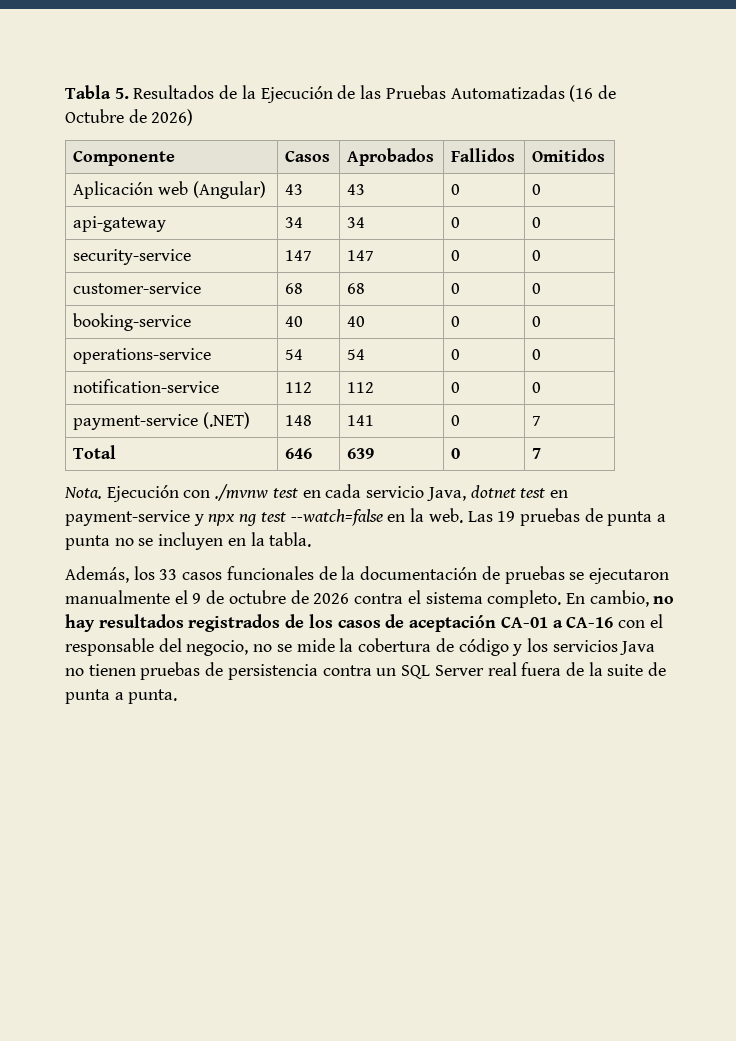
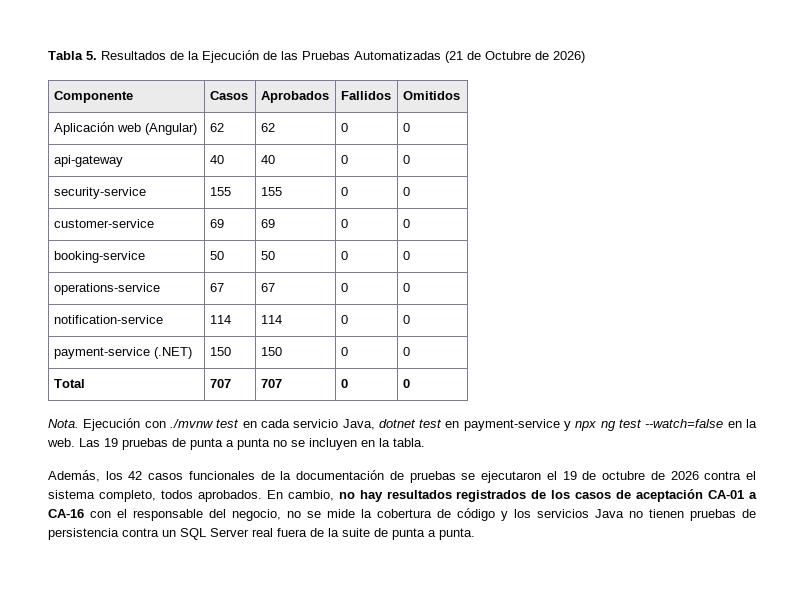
[569,85,594,102] (16 -> [445,51,463,63] (21
[285,184,304,195] [347,184,366,195] 43 | 43 -> [209,123,224,132] [260,123,275,132] 62 | 62
[285,217,304,228] [347,217,366,228] [451,217,461,228] [532,217,542,228] [73,249,192,265] [285,250,313,261] [347,250,375,261] [451,250,461,261] [532,250,542,261] [73,282,202,294] [285,283,304,294] [347,283,366,294] [451,283,461,294] [532,283,542,294] [73,313,192,331] [285,316,304,327] [347,316,366,327] 34 | 34 | 0 | 0 // security-service | 147 | 147 | 0 | 0 // customer-service | 68 | 68 | 0 | 0 // booking-service | 40 | 40 -> [209,155,224,164] [260,155,275,164] [340,155,348,164] [402,155,410,164] [53,187,146,199] [209,187,231,196] [260,187,282,196] [340,187,348,196] [402,187,410,196] [53,219,154,228] [209,219,224,228] [260,219,275,228] [340,219,348,228] [402,219,410,228] [53,251,145,263] [209,251,224,260] [260,251,275,260] 40 | 40 | 0 | 0 // security-service | 155 | 155 | 0 | 0 // customer-service | 69 | 69 | 0 | 0 // booking-service | 50 | 50
[285,349,304,360] [347,349,366,360] 54 | 54 -> [209,283,224,292] [260,283,275,292] 67 | 67
[285,382,313,393] [347,382,375,393] 112 | 112 -> [209,315,231,324] [260,315,282,324] 114 | 114
[285,415,313,426] [347,415,375,426] [451,415,461,426] [532,416,542,426] 148 | 141 | 0 | 7 -> [209,347,231,356] [260,347,282,356] [340,347,348,356] [402,347,410,356] 150 | 150 | 0 | 0
[285,448,313,459] [347,448,375,459] [451,448,461,459] [532,448,542,459] 646 | 639 | 0 | 7 -> [209,379,231,388] [260,379,282,388] [340,379,348,388] [402,379,410,388] 707 | 707 | 0 | 0
[159,569,178,580] 33 -> [128,471,143,480] 42
[65,590,202,604] manualmente el 9 -> [546,471,577,480] el 19
[487,590,562,608] completo. -> [98,490,262,502] completo, todos aprobados.

